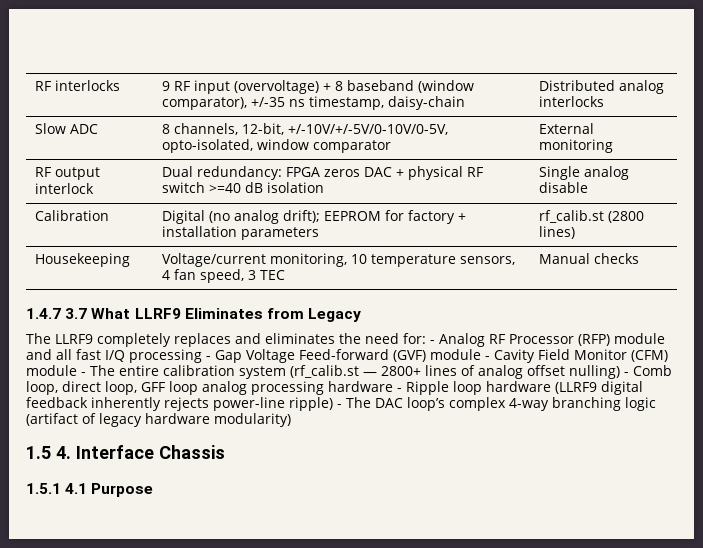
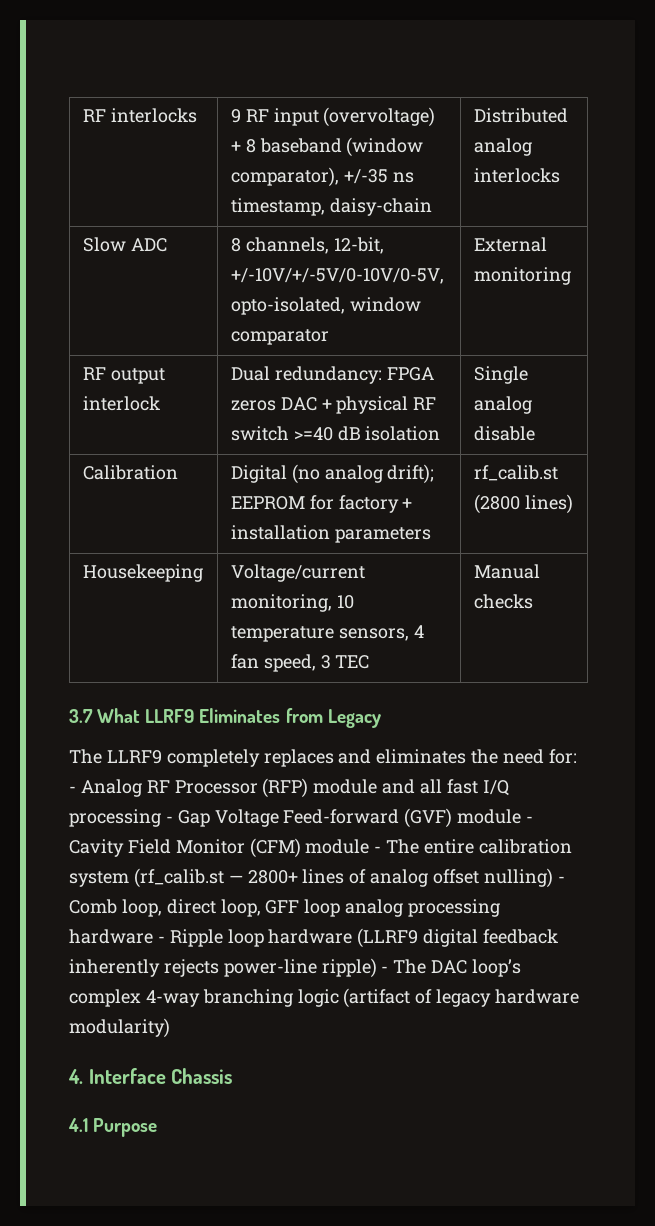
[26,308,61,319] 1.4.7 -> (533, 601) none
[26,446,51,459] 1.5 -> (170, 1028) none
[26,483,61,494] 1.5.1 -> (233, 1076) none

